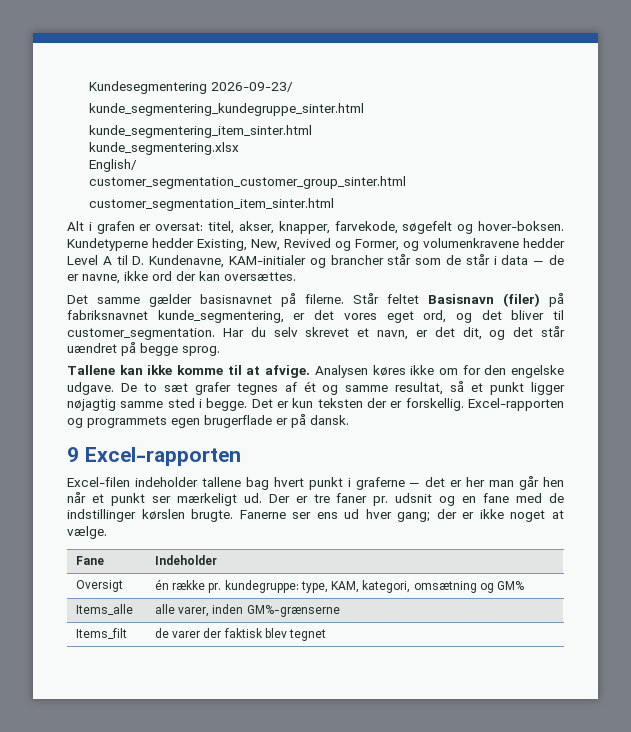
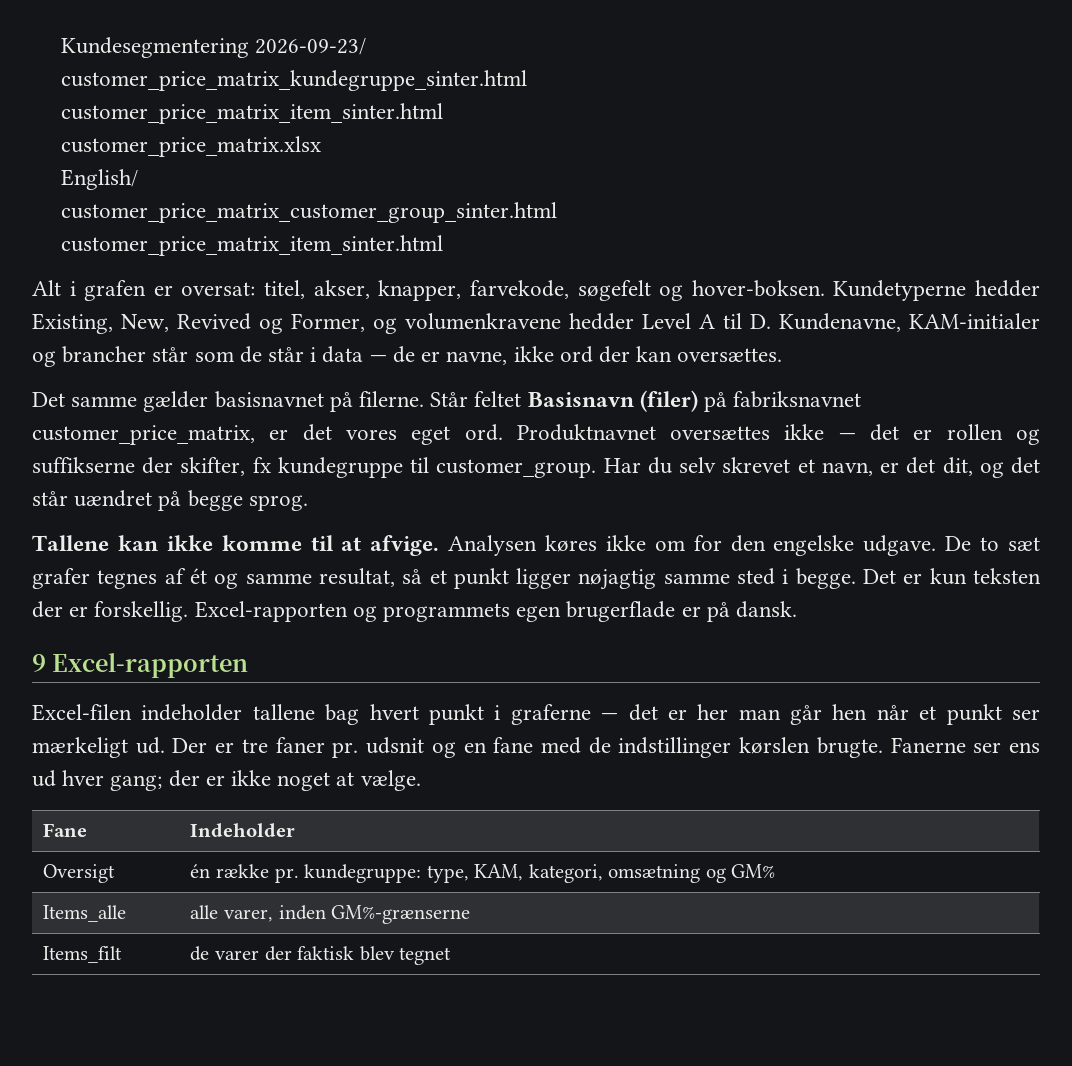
[89,103,365,116] [89,125,313,138] [89,142,240,155] kunde_segmentering_kundegruppe_sinter.html // kunde_segmentering_item_sinter.html // kunde_segmentering.xlsx -> [60,70,527,91] [60,103,443,124] [60,136,321,157] customer_price_matrix_kundegruppe_sinter.html // customer_price_matrix_item_sinter.html // customer_price_matrix.xlsx
[89,176,407,189] [89,198,335,211] customer_segmentation_customer_group_sinter.html // customer_segmentation_item_sinter.html -> [60,202,557,223] [60,235,443,256] customer_price_matrix_customer_group_sinter.html // customer_price_matrix_item_sinter.html
[157,310,284,323] kunde_segmentering, -> [32,425,255,445] customer_price_matrix,
[423,310,564,323] [67,328,215,340] ord, og det bliver til customer_segmentation. -> [464,424,1040,445] [32,457,597,478] ord. Produktnavnet oversættes ikke — det er rollen og suffikserne der skifter, fx kundegruppe til customer_group.

